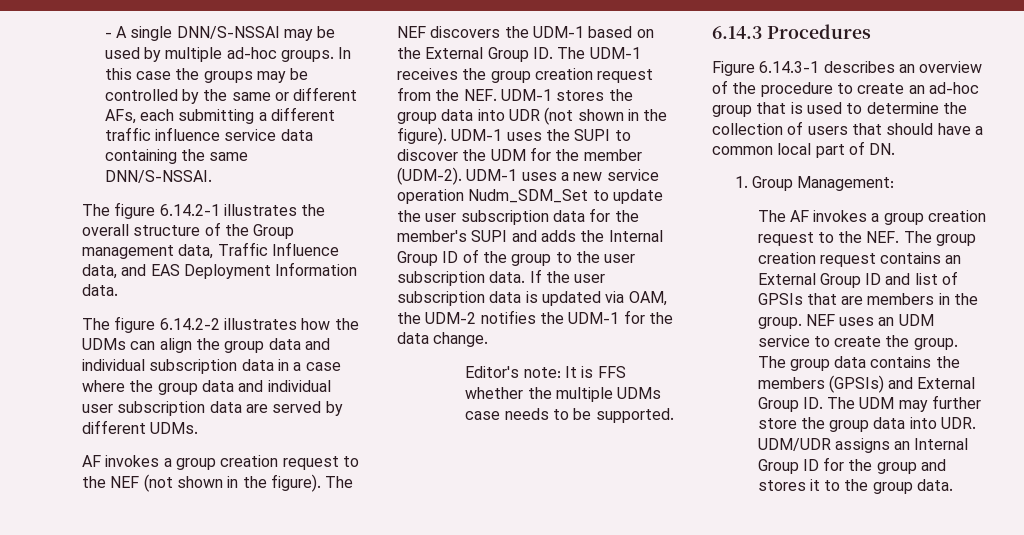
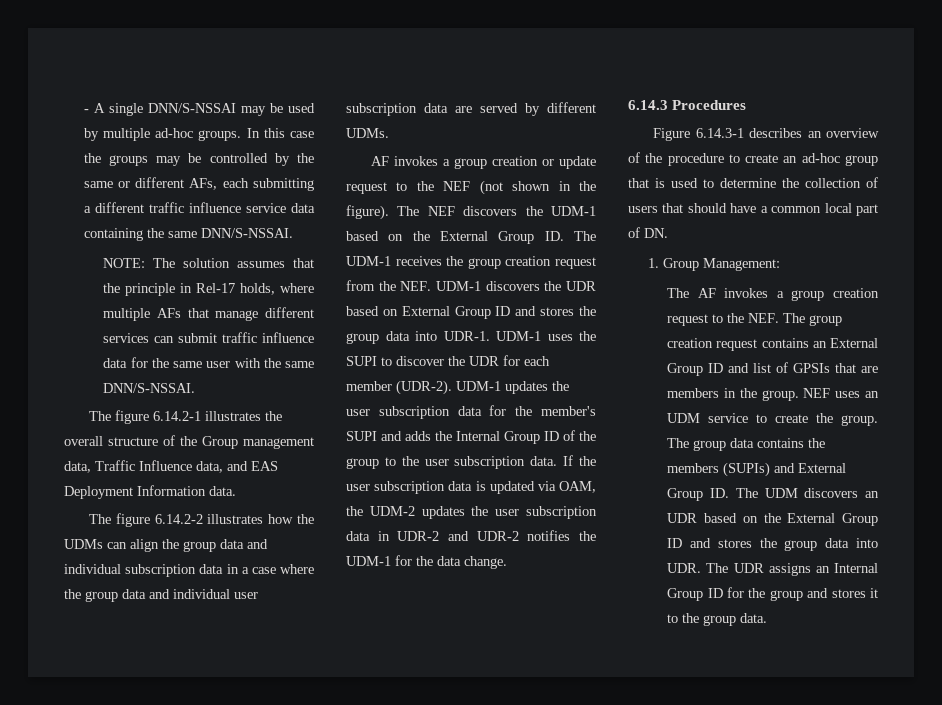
(212, 176) none -> [103,258,314,268] [103,283,314,296] [103,307,314,321] [103,332,314,343] [103,357,315,368] [103,383,196,393] // NOTE: The solution assumes that the principle in Rel-17 holds, where multiple AFs that manage different services can submit traffic influence data for the same user with the same DNN/S-NSSAI.
(279, 461) none -> [542,156,596,169] or update
[556,89,633,101] [397,107,668,125] [397,127,447,145] stores the group data into UDR (not shown in the figure). -> [485,281,596,291] [346,306,596,319] [346,331,490,344] discovers the UDR based on External Group ID and stores the group data into UDR-1.
[490,147,642,161] [397,167,659,185] [397,189,663,204] UDM for the member (UDM-2). UDM-1 uses a new service operation Nudm_SDM_Set to update -> [469,355,550,366] [346,380,548,395] UDR for each member (UDR-2). UDM-1 updates
(477, 318) none -> [421,506,597,519] [346,531,519,541] updates the user subscription data in UDR-2 and UDR-2
[465,366,626,378] [465,387,662,402] [465,408,674,423] // Editor's note: It is FFS whether the multiple UDMs case needs to be supported. -> (507, 562) none
[828,375,884,393] (GPSIs) -> [723,462,771,477] (SUPIs)
[898,395,982,412] [757,418,797,429] may further store -> [804,488,879,498] [667,513,878,526] [667,538,752,548] discovers an UDR based on the External Group ID and stores
[757,438,831,451] UDM/UDR -> [706,563,764,573] The UDR

